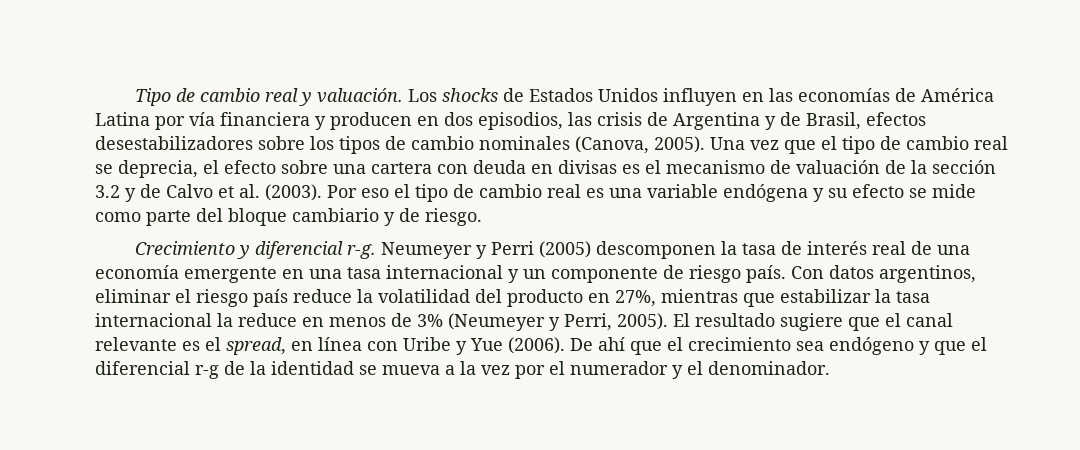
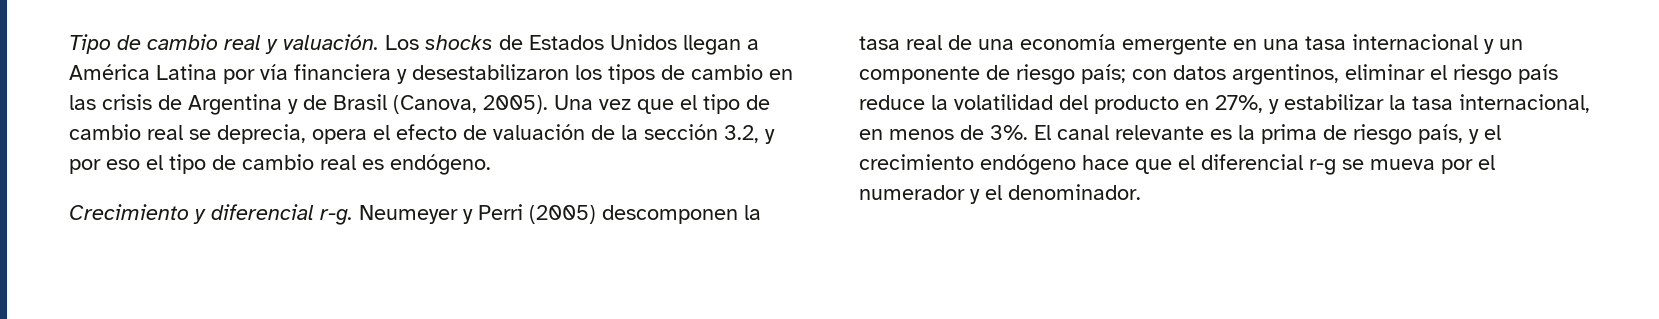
[662,88,916,106] influyen en las economías de -> [683,35,759,55] llegan a
[330,112,563,130] producen en dos episodios, -> [412,64,793,84] desestabilizaron los tipos de cambio en
[806,112,926,130] [95,136,570,154] Brasil, efectos desestabilizadores sobre los tipos de cambio nominales -> [333,94,387,110] Brasil
(198, 169) none -> [312,129,367,144] opera
[281,160,765,174] sobre una cartera con deuda en divisas es el mecanismo -> (457, 132) none
[95,184,357,202] 3.2 y de Calvo et al. (2003). Por -> [724,125,775,144] [69,159,101,174] 3.2, y por
[609,184,976,202] [95,208,482,226] una variable endógena y su efecto se mide como parte del bloque cambiario y de riesgo. -> [390,154,491,175] endógeno.
[780,241,867,255] de interés -> (900, 43) none
[746,265,824,283] país. Con -> [1081,64,1167,84] país; con
[661,289,775,307] mientras que -> [1269,99,1279,114] y
[95,313,953,331] [95,337,987,355] [95,361,510,379] internacional la reduce en menos de 3% (Neumeyer y Perri, 2005). El resultado sugiere que el canal relevante es el spread, en línea con Uribe y Yue (2006). De ahí que el crecimiento sea endógeno y que el diferencial r-g de la identidad se mueva a la vez -> [1459,94,1590,113] [859,124,1501,145] [859,154,1435,175] internacional, en menos de 3%. El canal relevante es la prima de riesgo país, y el crecimiento endógeno hace que el diferencial r-g se mueva

